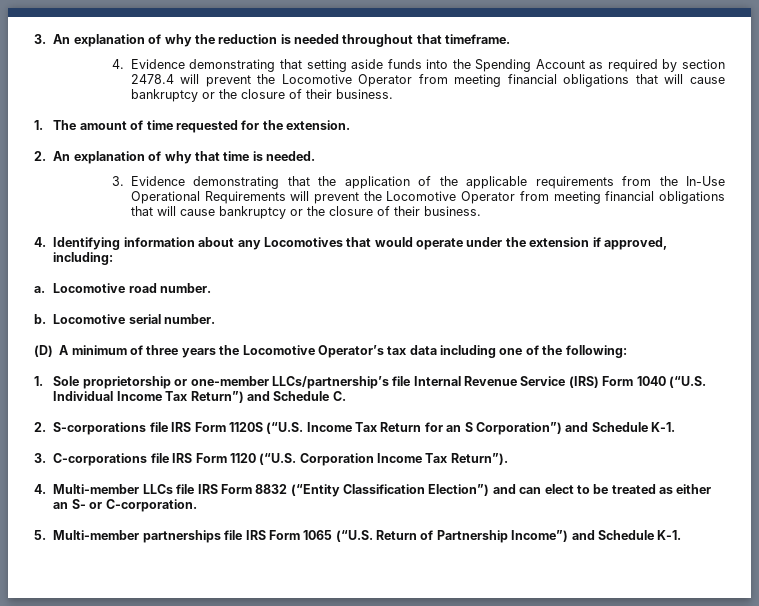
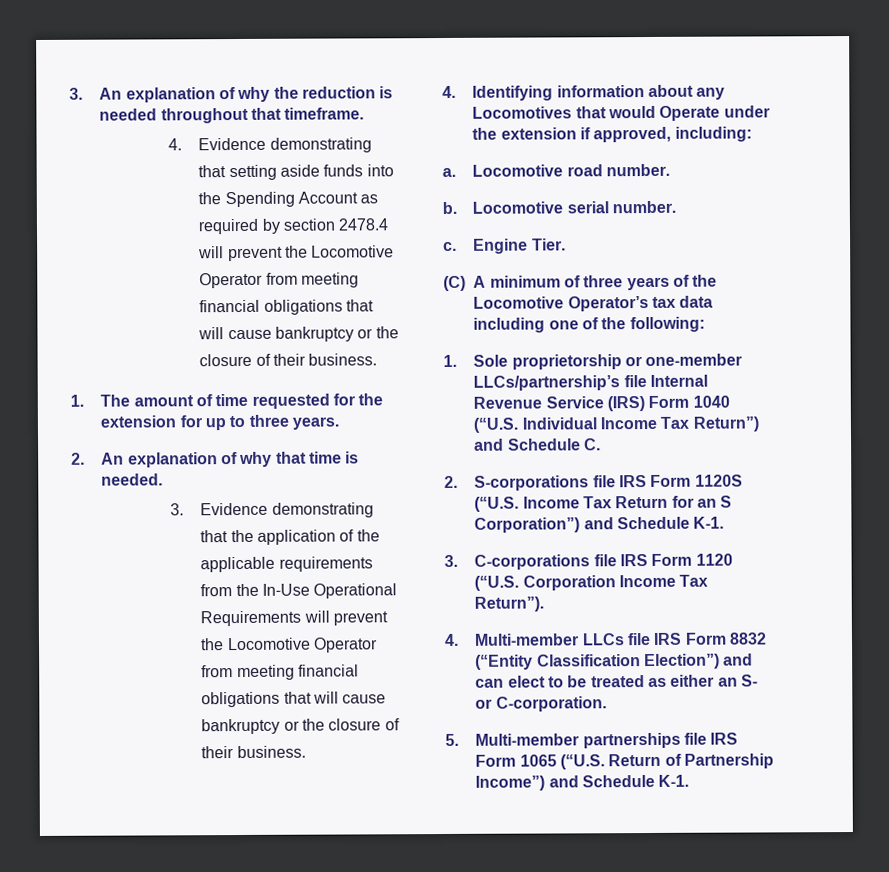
[285,120,350,130] extension. -> [100,414,339,431] extension for up to three years.
[415,238,463,250] operate -> [659,105,721,121] Operate
[34,345,53,357] (D) -> [443,238,566,254] [443,275,466,292] c. Engine Tier. // (C)
(216, 353) none -> [672,274,690,287] of

